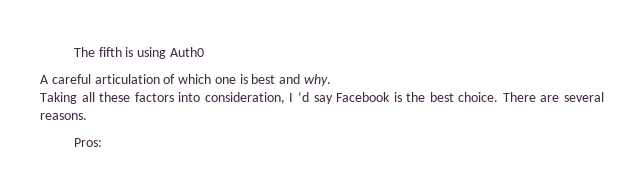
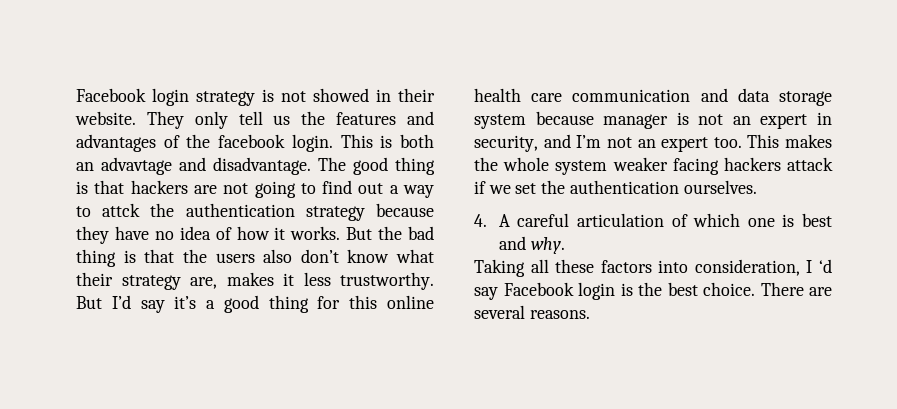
[73,47,204,59] The fifth is using Auth0 // -> [76,88,435,106] [75,111,434,129] [76,134,435,152] [76,157,435,175] [76,180,435,198] [76,203,434,221] [76,226,434,244] [76,249,434,267] [76,272,434,290] [76,295,434,313] [474,88,832,106] [474,111,832,129] [474,134,832,152] [474,157,833,175] [474,180,757,194] [474,214,487,227] Facebook login strategy is not showed in their website. They only tell us the features and advantages of the facebook login. This is both an advavtage and disadvantage. The good thing is that hackers are not going to find out a way to attck the authentication strategy because they have no idea of how it works. But the bad thing is that the users also don’t know what their strategy are, makes it less trustworthy. But I’d say it’s a good thing for this online health care communication and data storage system because manager is not an expert in security, and I’m not an expert too. This makes the whole system weaker facing hackers attack if we set the authentication ourselves. // 4.
(391, 97) none -> [578,282,615,300] login
[73,138,102,147] // Pros: -> (590, 314) none

